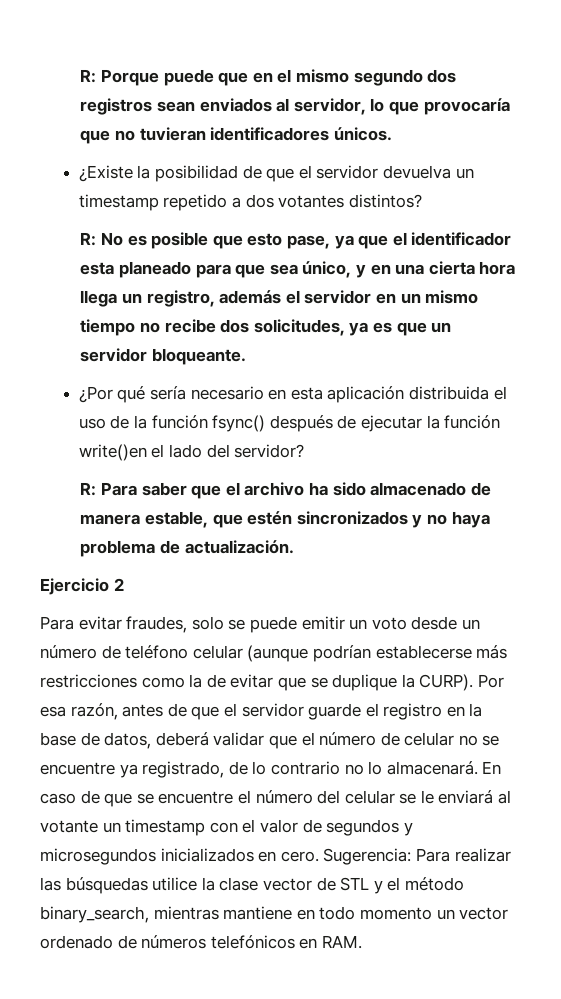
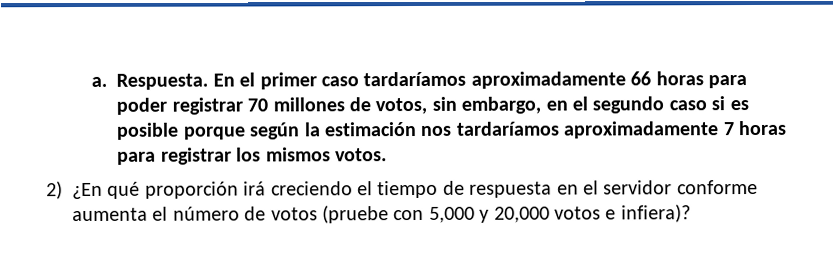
[80,69,457,86] [80,98,510,115] [80,127,392,144] [78,165,474,182] [78,194,422,211] [80,232,512,249] [80,261,516,278] [80,290,479,307] [80,319,452,336] [80,348,246,365] [78,386,507,403] [78,415,501,432] [78,444,305,461] [80,482,491,499] [80,511,490,528] [80,540,294,557] [40,578,124,595] [40,616,480,633] [40,645,508,662] [40,674,504,691] [40,703,483,720] [40,732,500,749] [40,761,502,778] [40,790,512,807] [40,819,413,836] [40,848,511,865] [40,877,464,894] [40,906,509,923] [40,935,362,949] R: Porque puede que en el mismo segundo dos registros sean enviados al servidor, lo que provocaría que no tuvieran identificadores únicos. // ¿Existe la posibilidad de que el servidor devuelva un timestamp repetido a dos votantes distintos? // R: No es posible que esto pase, ya que el identificador esta planeado para que sea único, y en una cierta hora llega un registro, además el servidor en un mismo tiempo no recibe dos solicitudes, ya es que un servidor bloqueante. // ¿Por qué sería necesario en esta aplicación distribuida el uso de la función fsync() después de ejecutar la función write()en el lado del servidor? // R: Para saber que el archivo ha sido almacenado de manera estable, que estén sincronizados y no haya problema de actualización. // Ejercicio 2 // Para evitar fraudes, solo se puede emitir un voto desde un número de teléfono celular (aunque podrían establecerse más restricciones como la de evitar que se duplique la CURP). Por esa razón, antes de que el servidor guarde el registro en la base de datos, deberá validar que el número de celular no se encuentre ya registrado, de lo contrario no lo almacenará. En caso de que se encuentre el número del celular se le enviará al votante un timestamp con el valor de segundos y microsegundos inicializados en cero. Sugerencia: Para realizar las búsquedas utilice la clase vector de STL y el método binary_search, mientras mantiene en todo momento un vector ordenado de números telefónicos en RAM. -> [91,71,747,90] [116,96,749,115] [116,120,787,140] [117,147,387,165] [46,179,758,200] [72,204,691,224] a. Respuesta. En el primer caso tardaríamos aproximadamente 66 horas para poder registrar 70 millones de votos, sin embargo, en el segundo caso si es posible porque según la estimación nos tardaríamos aproximadamente 7 horas para registrar los mismos votos. // 2) ¿En qué proporción irá creciendo el tiempo de respuesta en el servidor conforme aumenta el número de votos (pruebe con 5,000 y 20,000 votos e infiera)?

